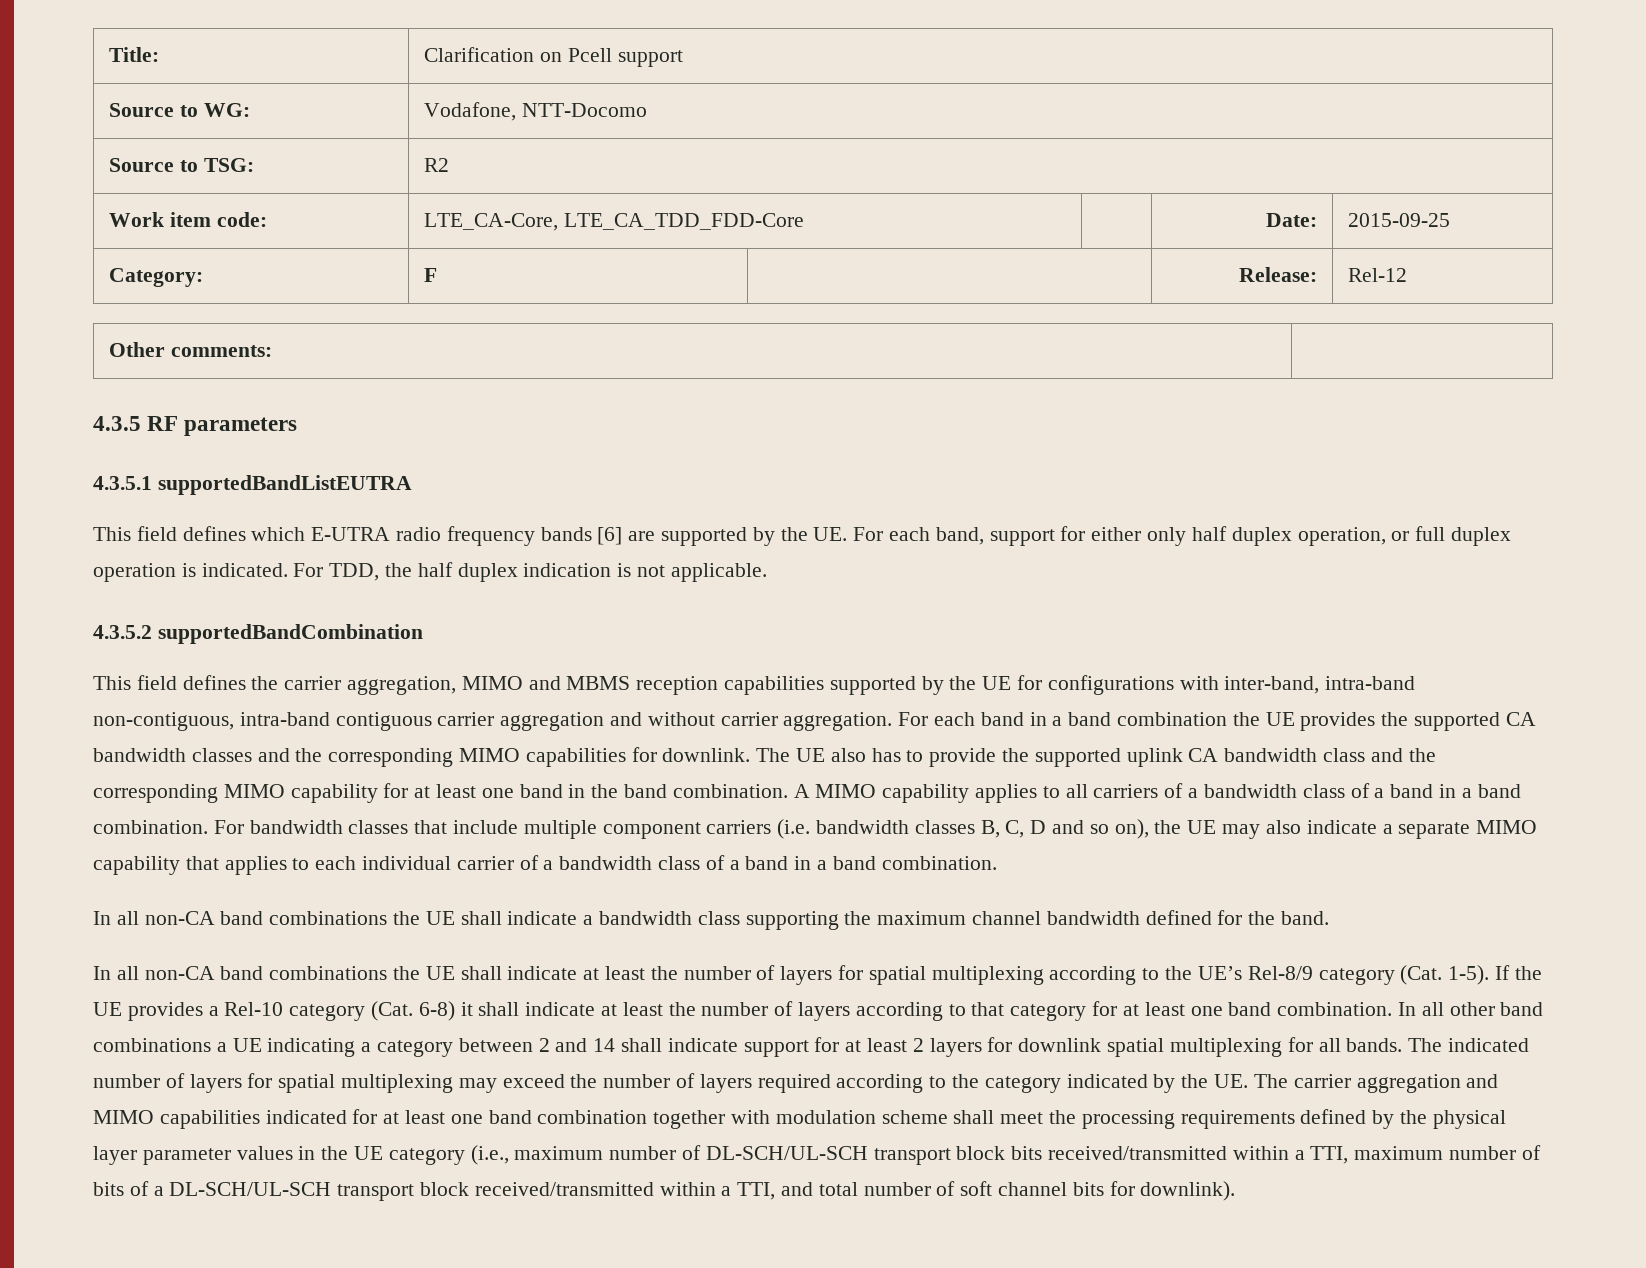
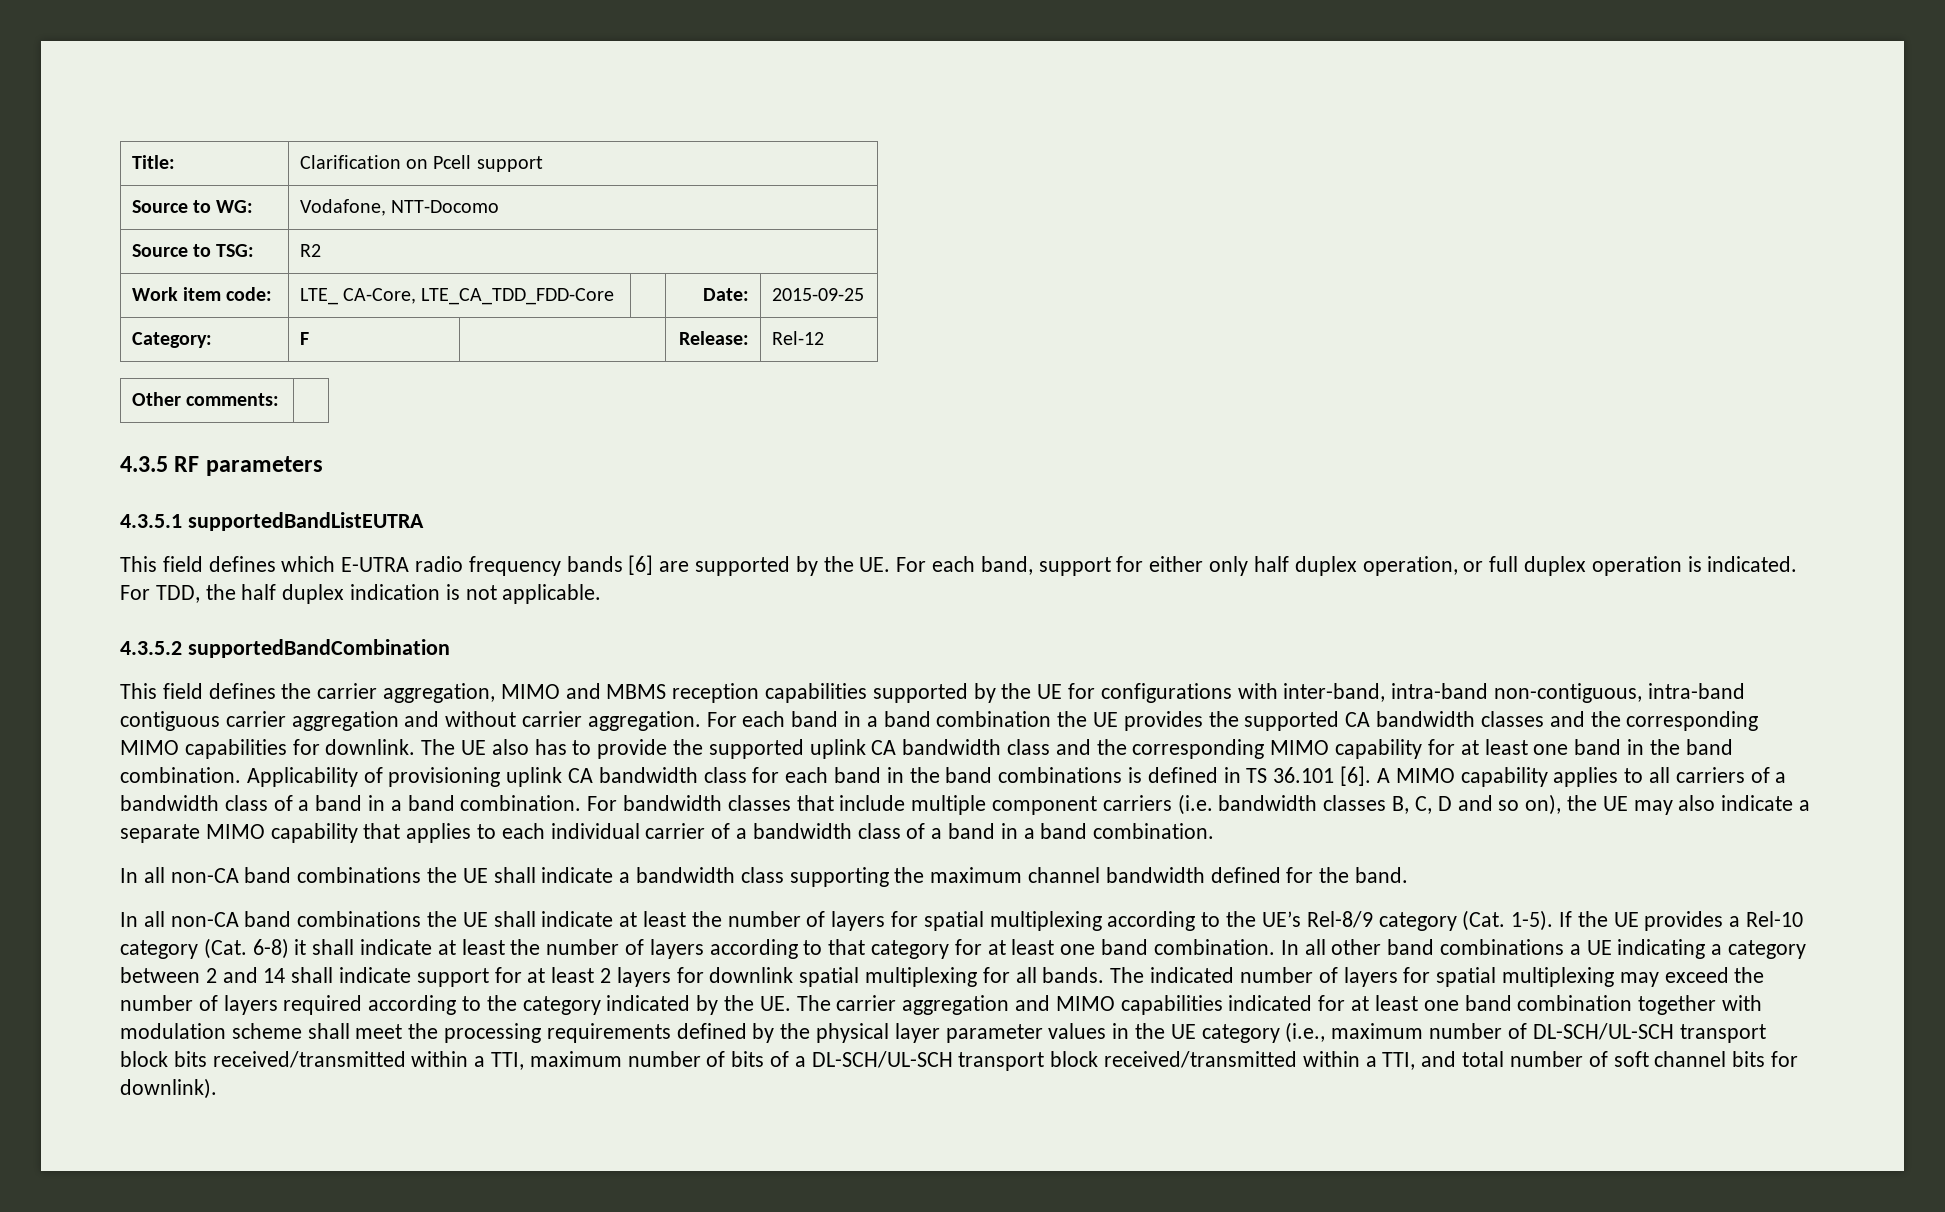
[424,213,559,231] LTE_CA-Core, -> [299,288,417,305] LTE_ CA-Core,
(788, 791) none -> [246,766,1372,787] Applicability of provisioning uplink CA bandwidth class for each band in the band combinations is defined in TS 36.101 [6].

